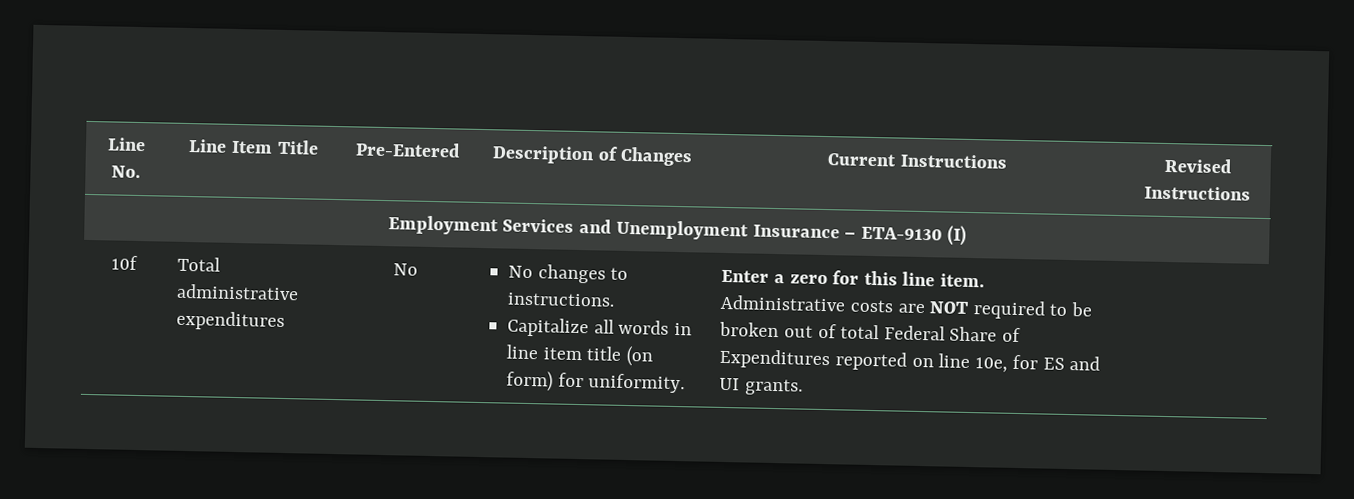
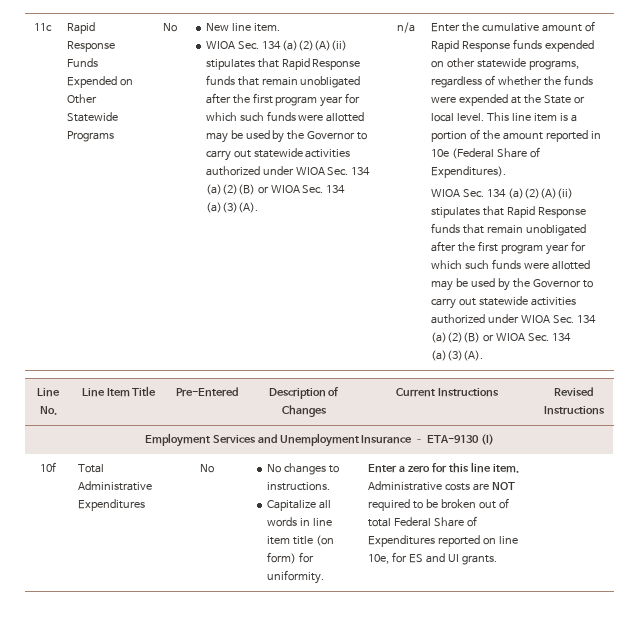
(107, 144) none -> [34,23,52,31] [67,22,96,34] [67,41,116,52] [67,58,99,67] [67,76,134,88] [67,94,98,104] [67,112,119,122] [67,131,115,142] [162,23,177,32] [205,23,280,32] [205,40,348,51] [205,58,361,70] [205,75,361,88] [205,93,361,107] [205,111,365,122] [205,130,368,143] [205,148,351,161] [205,166,371,176] [205,184,346,195] [205,202,258,213] [396,22,415,33] [431,21,596,32] [431,39,595,52] [431,58,580,70] [431,75,594,88] [431,94,586,106] [431,112,578,122] [431,129,602,142] [431,147,541,159] [431,166,507,178] [431,188,574,199] [431,206,587,218] [431,223,587,236] [431,241,587,255] [431,259,591,270] [431,278,594,291] [431,296,577,309] [431,314,597,324] [431,332,572,343] [431,350,484,361] 11c | Rapid Response Funds Expended on Other Statewide Programs | No | New line item. // WIOA Sec. 134 (a)(2)(A)(ii) stipulates that Rapid Response funds that remain unobligated after the first program year for which such funds were allotted may be used by the Governor to carry out statewide activities authorized under WIOA Sec. 134 (a)(2)(B) or WIOA Sec. 134 (a)(3)(A). | n/a | Enter the cumulative amount of Rapid Response funds expended on other statewide programs, regardless of whether the funds were expended at the State or local level. This line item is a portion of the amount reported in 10e (Federal Share of Expenditures). // WIOA Sec. 134 (a)(2)(A)(ii) stipulates that Rapid Response funds that remain unobligated after the first program year for which such funds were allotted may be used by the Governor to carry out statewide activities authorized under WIOA Sec. 134 (a)(2)(B) or WIOA Sec. 134 (a)(3)(A). //
[176,283,300,301] [176,310,286,332] administrative expenditures -> [78,481,153,491] [78,499,146,511] Administrative Expenditures

